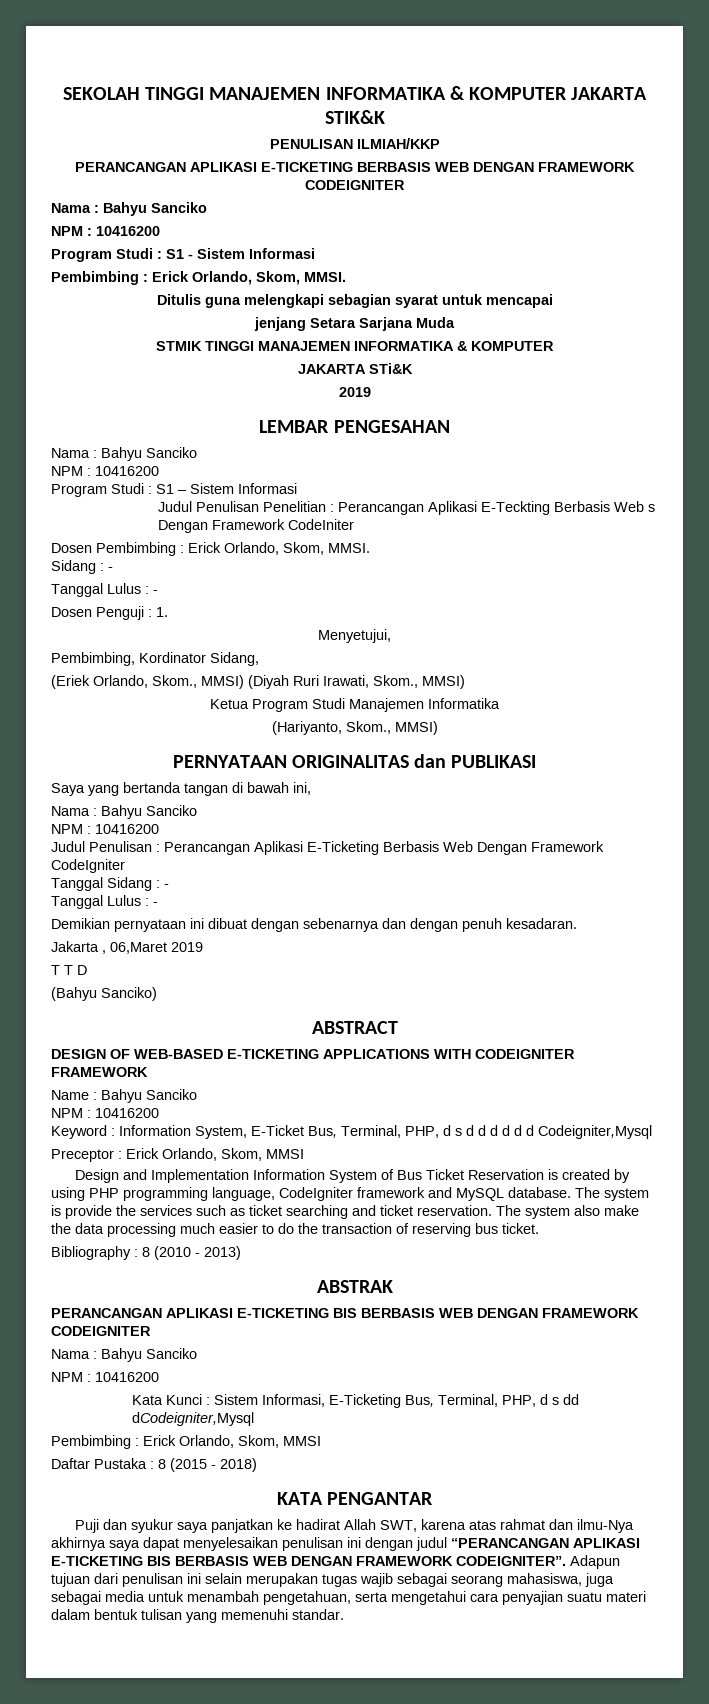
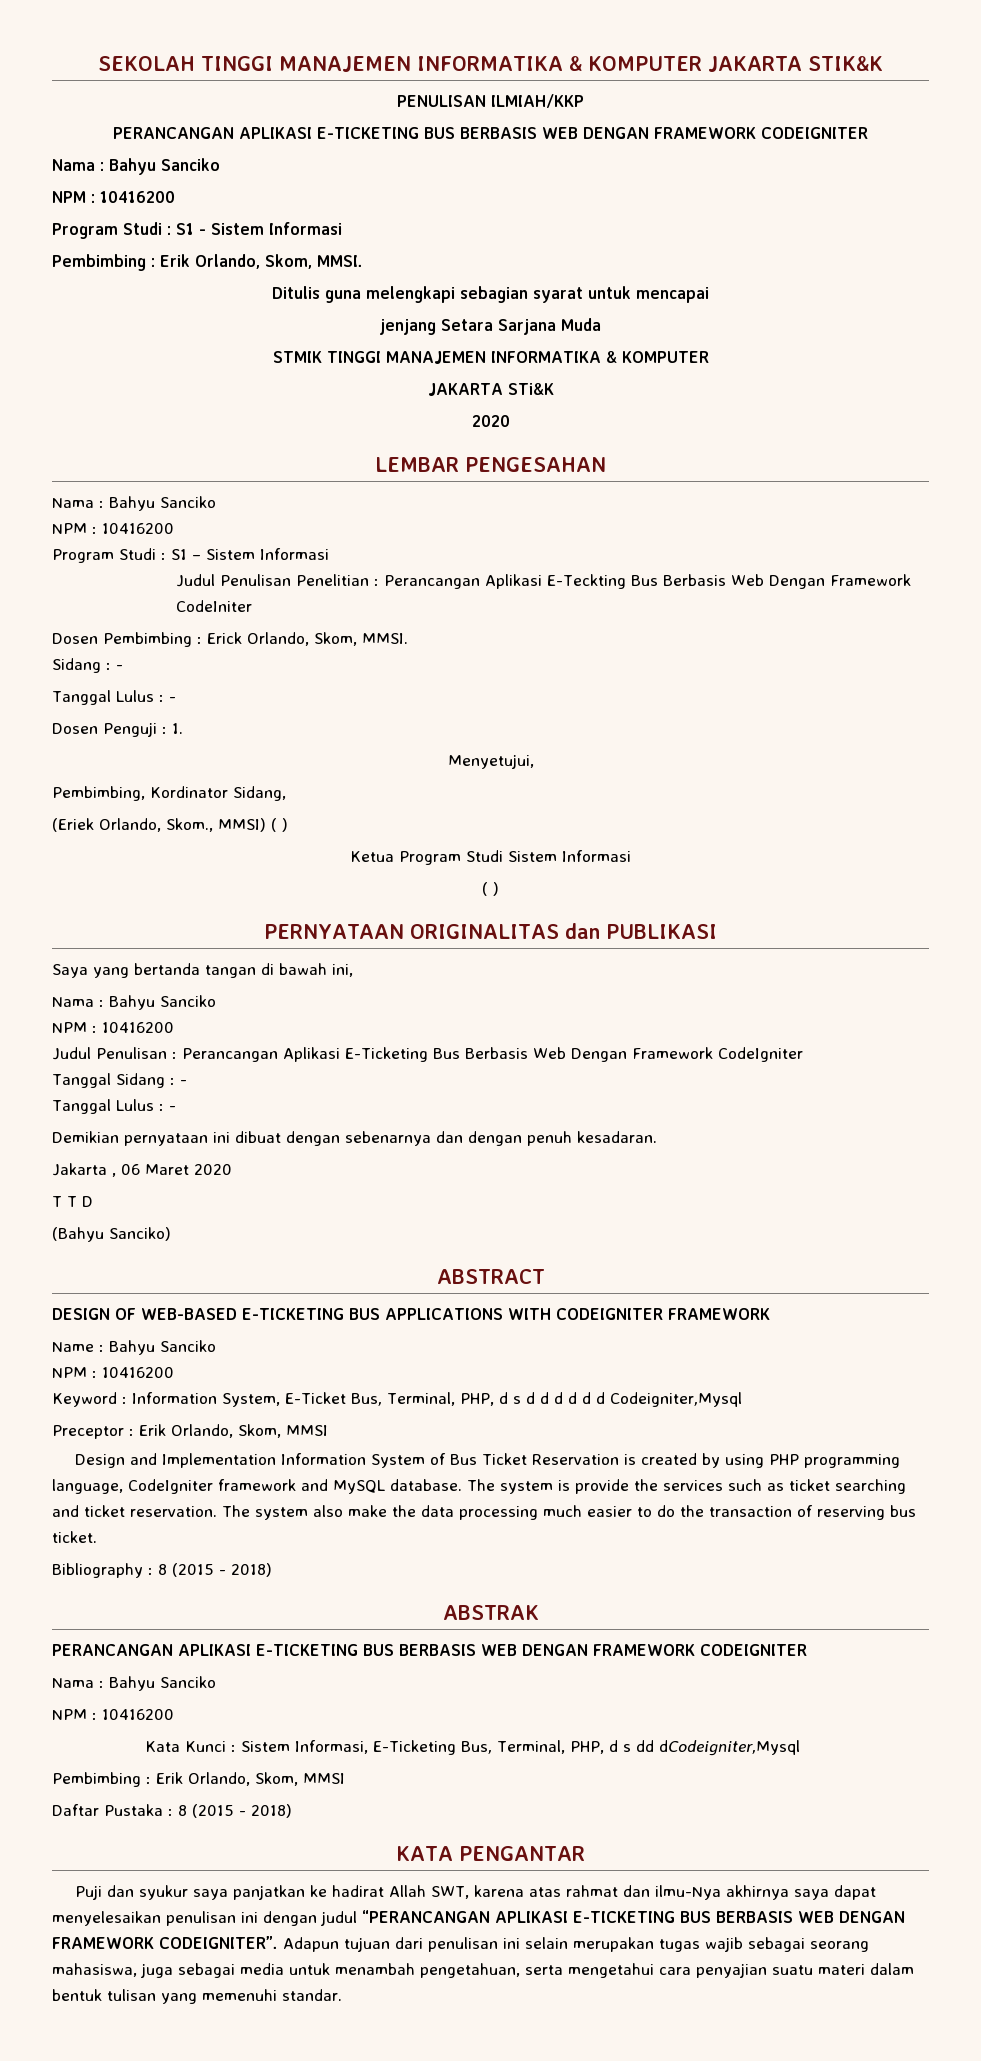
(353, 167) none -> [424,127,455,139] BUS
[152,271,189,282] Erick -> [160,254,190,267] Erik
[338,387,371,397] 2019 -> [471,415,510,427] 2020
[554,501,656,512] Berbasis Web s -> [630,574,764,586] Bus Berbasis Web
[248,675,465,689] [210,698,500,712] [271,721,438,735] (Diyah Ruri Irawati, Skom., MMSI) // Ketua Program Studi Manajemen Informatika // (Hariyanto, Skom., MMSI) -> [271,818,288,832] [350,850,631,865] [482,882,499,896] ( ) // Ketua Program Studi Sistem Informasi // ( )
(379, 848) none -> [433,1048,460,1059] Bus
[110,942,203,954] 06,Maret 2019 -> [121,1164,232,1175] 06 Maret 2020
(319, 1054) none -> [349,1308,380,1320] BUS
[126,1148,159,1159] Erick -> [139,1424,166,1436] Erik
[154,1246,241,1260] (2010 - 2013) -> [172,1563,272,1577] (2015 - 2018)
[333,1308,357,1318] BIS -> [363,1644,394,1656] BUS
[143,1435,176,1446] Erick -> [156,1772,183,1784] Erik
[147,1556,171,1566] BIS -> [680,1911,711,1923] BUS

